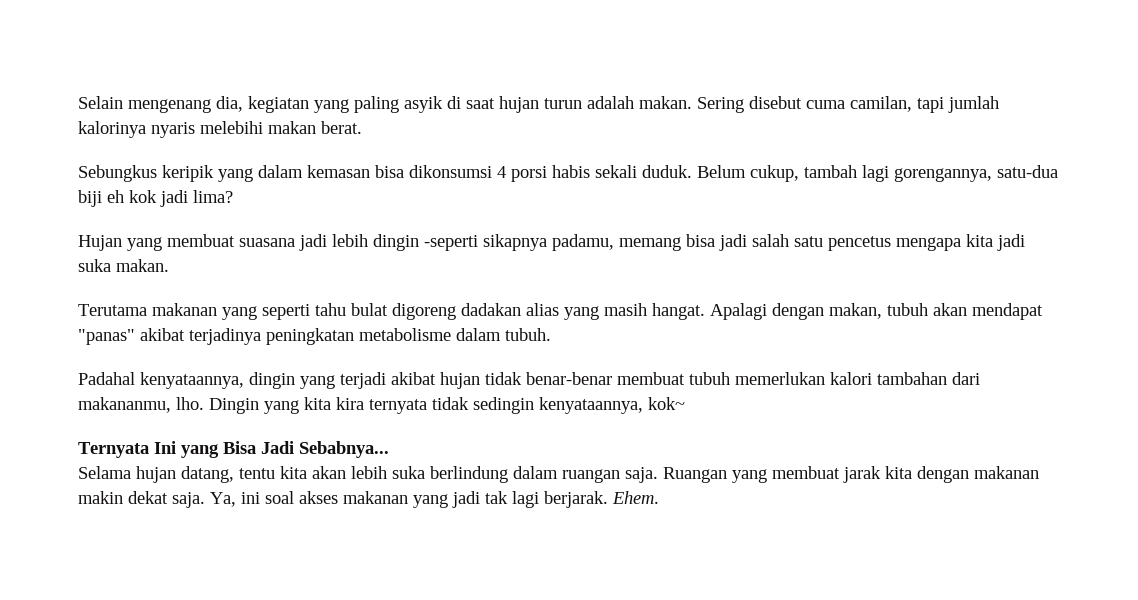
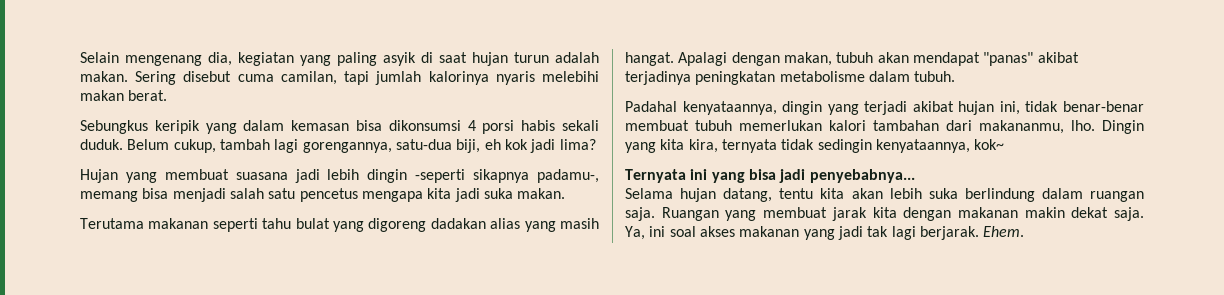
[78,190,102,207] biji -> [456,139,481,153] biji,
[552,234,614,251] padamu, -> [537,169,600,183] padamu-,
[719,234,747,251] jadi -> [172,188,226,202] menjadi
[222,306,257,320] yang -> (209, 223) none
(388, 309) none -> [333,221,364,232] yang
(480, 380) none -> [999,101,1020,115] ini,
[336,397,364,410] kira -> [688,139,718,153] kira,
[154,441,389,458] Ini yang Bisa Jadi Sebabnya... -> [690,169,915,183] ini yang bisa jadi penyebabnya...

